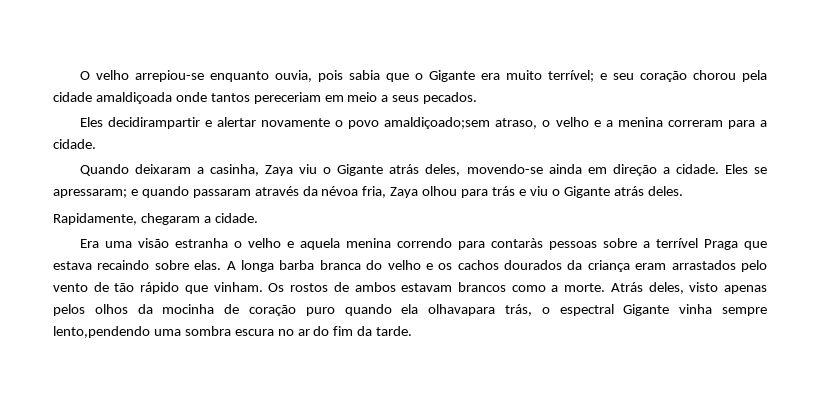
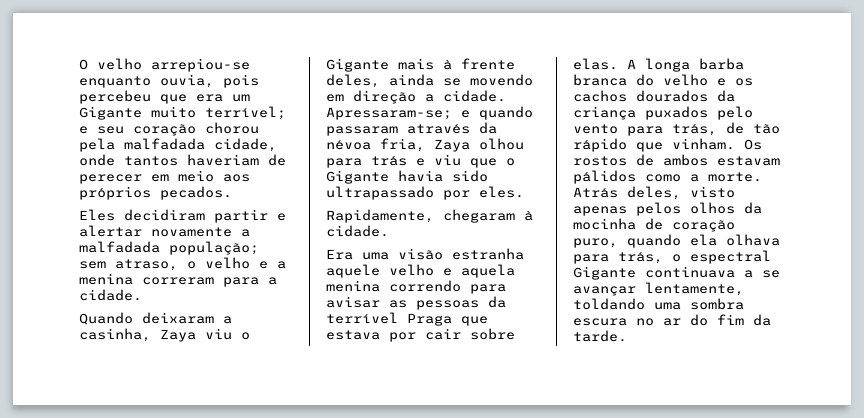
[348,70,500,82] sabia que o Gigante era -> [79,90,250,104] [79,106,142,120] percebeu que era um Gigante
[53,92,420,104] cidade amaldiçoada onde tantos pereceriam em meio a seus -> [124,138,277,152] [79,154,286,166] [79,170,250,184] [79,186,151,200] malfadada cidade, onde tantos haveriam de perecer em meio aos próprios
[107,117,200,129] decidirampartir -> [124,209,268,223] decidiram partir
[335,117,491,129] o povo amaldiçoado;sem -> [241,229,250,237] [79,241,259,255] [79,261,106,269] a malfadada população; sem
[389,164,582,176] atrás deles, movendo-se ainda -> [398,58,515,70] [326,74,533,88] mais à frente deles, ainda se movendo
[724,164,768,174] [53,189,127,198] Eles se apressaram; -> [326,107,452,120] Apressaram-se;
[551,186,683,198] o Gigante atrás deles. -> [470,158,515,168] [326,170,488,184] [326,186,524,200] que o Gigante havia sido ultrapassado por eles.
[203,216,211,223] a -> [524,211,533,221] à
[233,241,242,248] o -> [326,264,380,278] aquele
[490,238,650,250] contaràs pessoas sobre a -> [326,296,506,310] avisar as pessoas da
[97,260,150,270] recaindo -> [389,328,461,342] por cair
[635,260,768,272] [53,283,88,292] eram arrastados pelo vento -> [645,106,753,120] [573,124,717,136] puxados pelo vento para trás,
[457,282,506,292] brancos -> [573,170,636,184] pálidos
[305,307,335,316] puro -> [573,238,618,248] puro,
[428,304,496,316] olhavapara -> [726,234,780,246] [573,254,609,264] olhava para
[679,304,767,316] [53,326,150,338] vinha sempre lento,pendendo -> [645,266,780,278] [573,282,744,296] [573,298,645,310] continuava a se avançar lentamente, toldando

